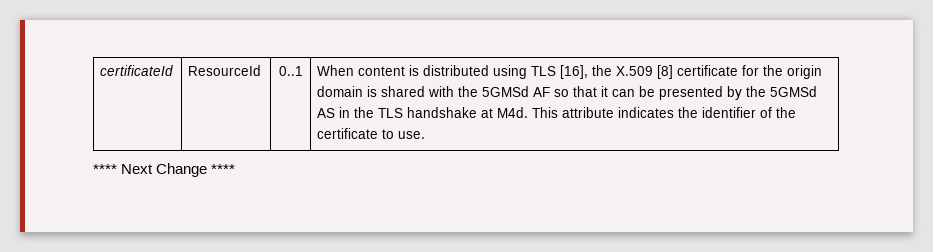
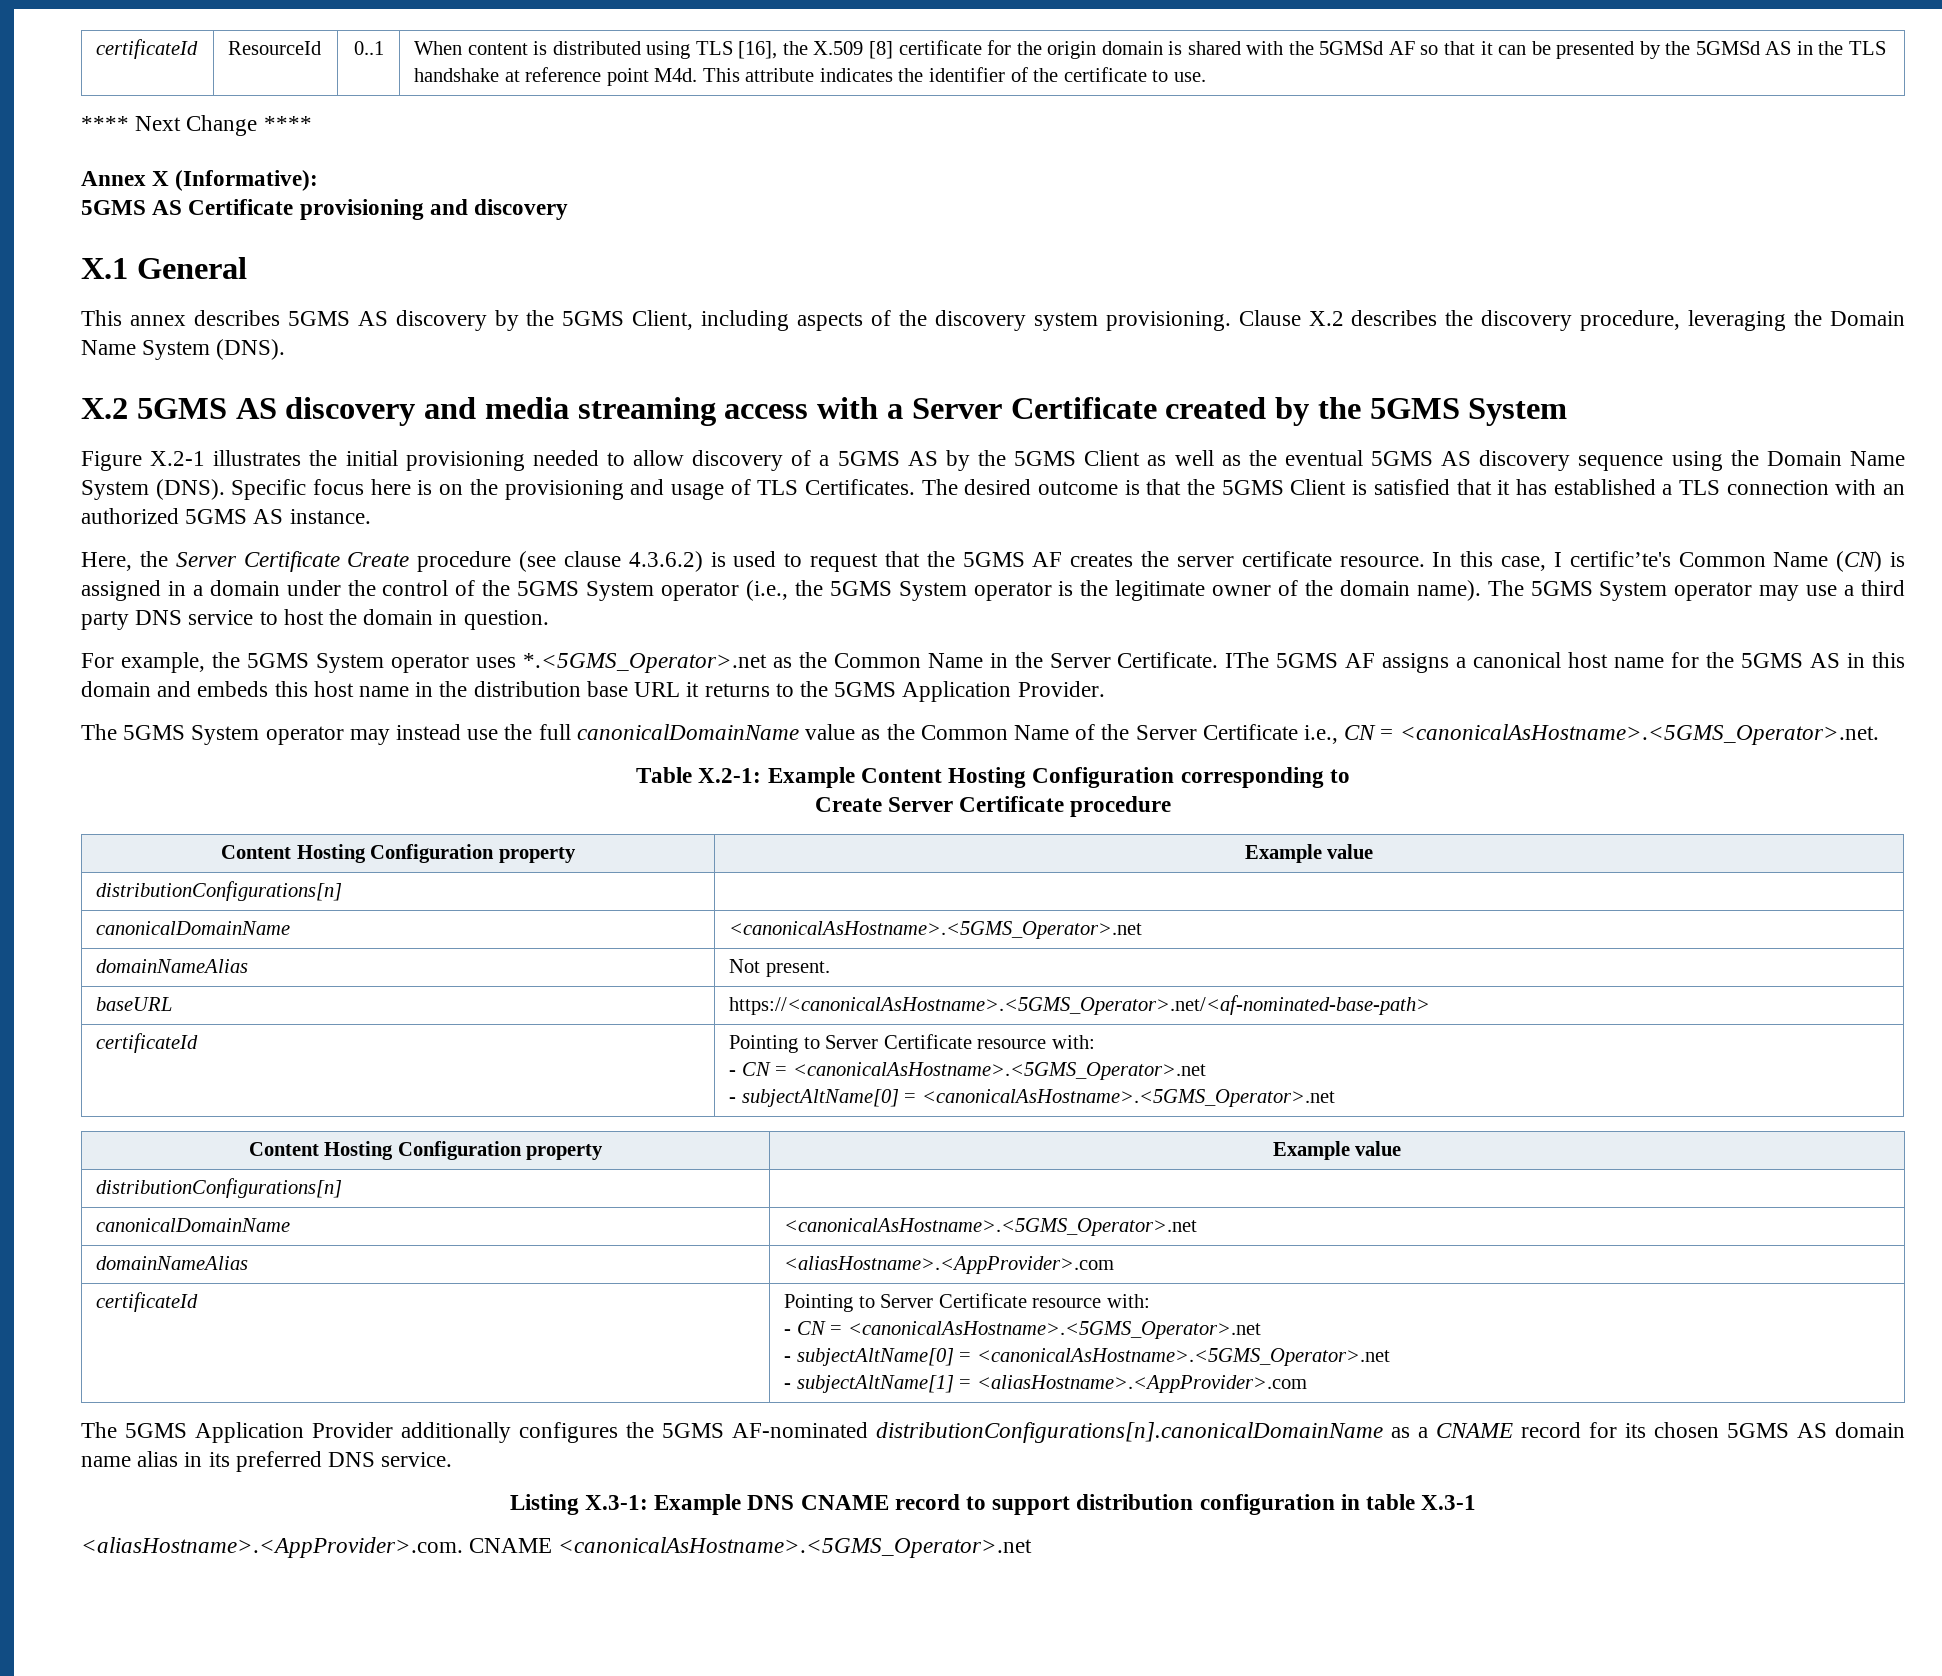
(494, 113) none -> [525,67,649,86] reference point
(236, 169) none -> [81,170,319,191] [81,199,569,220] [81,257,247,279] [81,310,1906,331] [81,339,286,360] [81,397,1568,426] [81,450,1906,471] [81,479,1905,500] [81,508,371,524] [81,551,1905,572] [81,580,1905,601] [81,609,549,630] [81,652,1905,673] [81,681,1105,702] [81,724,1879,745] [636,767,1350,788] [814,796,1172,817] [221,844,576,863] [1244,844,1374,863] [96,881,343,901] [96,921,291,935] [729,921,1143,939] [96,959,249,973] [729,959,830,977] [96,997,173,1011] [729,995,1431,1015] [96,1033,199,1053] [729,1034,1095,1053] [729,1062,1206,1080] [729,1089,1335,1107] [248,1141,604,1160] [1272,1141,1402,1160] [96,1178,343,1198] [96,1218,291,1232] [784,1218,1198,1236] [96,1256,249,1270] [784,1256,1115,1274] [96,1292,199,1312] [784,1293,1150,1312] [784,1321,1261,1339] [784,1348,1390,1366] [784,1375,1307,1393] [81,1422,1905,1443] [81,1451,453,1472] [509,1494,1477,1515] [81,1537,1033,1558] // Annex X (Informative): // 5GMS AS Certificate provisioning and discovery // X.1 General // This annex describes 5GMS AS discovery by the 5GMS Client, including aspects of the discovery system provisioning. Clause X.2 describes the discovery procedure, leveraging the Domain Name System (DNS). // X.2 5GMS AS discovery and media streaming access with a Server Certificate created by the 5GMS System // Figure X.2-1 illustrates the initial provisioning needed to allow discovery of a 5GMS AS by the 5GMS Client as well as the eventual 5GMS AS discovery sequence using the Domain Name System (DNS). Specific focus here is on the provisioning and usage of TLS Certificates. The desired outcome is that the 5GMS Client is satisfied that it has established a TLS connection with an authorized 5GMS AS instance. // Here, the Server Certificate Create procedure (see clause 4.3.6.2) is used to request that the 5GMS AF creates the server certificate resource. In this case, I certific’te's Common Name (CN) is assigned in a domain under the control of the 5GMS System operator (i.e., the 5GMS System operator is the legitimate owner of the domain name). The 5GMS System operator may use a third party DNS service to host the domain in question. // For example, the 5GMS System operator uses *.<5GMS_Operator>.net as the Common Name in the Server Certificate. IThe 5GMS AF assigns a canonical host name for the 5GMS AS in this domain and embeds this host name in the distribution base URL it returns to the 5GMS Application Provider. // The 5GMS System operator may instead use the full canonicalDomainName value as the Common Name of the Server Certificate i.e., CN = <canonicalAsHostname>.<5GMS_Operator>.net. // Table X.2-1: Example Content Hosting Configuration corresponding to // Create Server Certificate procedure // Content Hosting Configuration property | Example value // distributionConfigurations[n] | // canonicalDomainName | <canonicalAsHostname>.<5GMS_Operator>.net // domainNameAlias | Not present. // baseURL | https://<canonicalAsHostname>.<5GMS_Operator>.net/<af-nominated-base-path> // certificateId | Pointing to Server Certificate resource with: // - CN = <canonicalAsHostname>.<5GMS_Operator>.net // - subjectAltName[0] = <canonicalAsHostname>.<5GMS_Operator>.net // Content Hosting Configuration property | Example value // distributionConfigurations[n] | // canonicalDomainName | <canonicalAsHostname>.<5GMS_Operator>.net // domainNameAlias | <aliasHostname>.<AppProvider>.com // certificateId | Pointing to Server Certificate resource with: // - CN = <canonicalAsHostname>.<5GMS_Operator>.net // - subjectAltName[0] = <canonicalAsHostname>.<5GMS_Operator>.net // - subjectAltName[1] = <aliasHostname>.<AppProvider>.com // The 5GMS Application Provider additionally configures the 5GMS AF-nominated distributionConfigurations[n].canonicalDomainName as a CNAME record for its chosen 5GMS AS domain name alias in its preferred DNS service. // Listing X.3-1: Example DNS CNAME record to support distribution configuration in table X.3-1 // <aliasHostname>.<AppProvider>.com. CNAME <canonicalAsHostname>.<5GMS_Operator>.net

